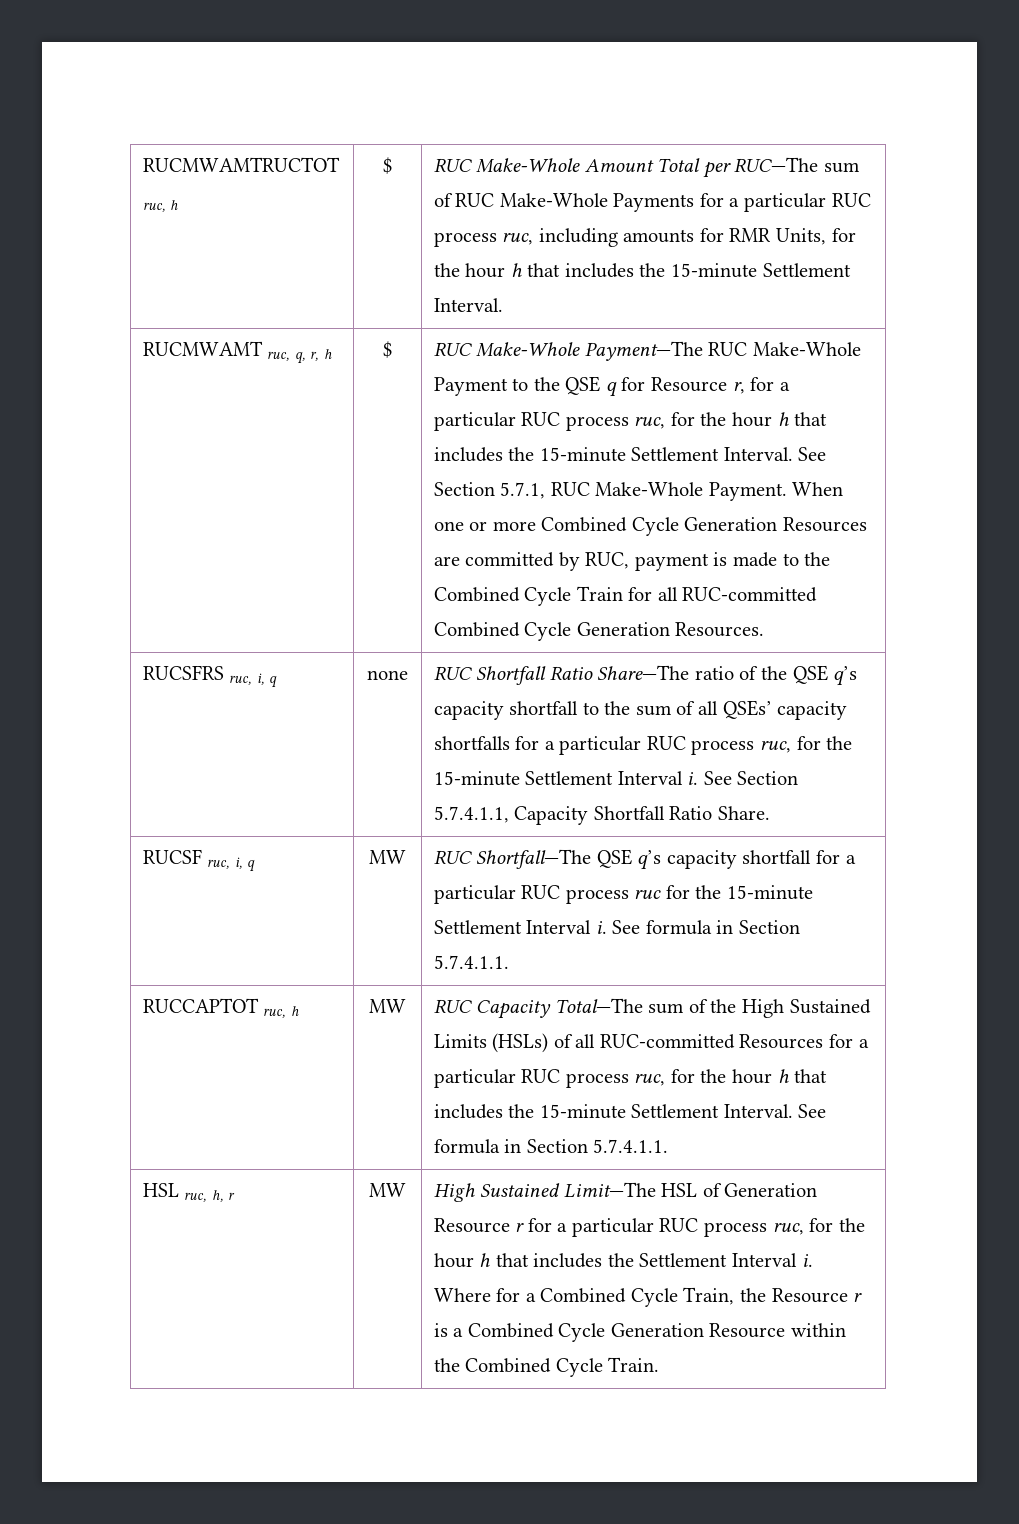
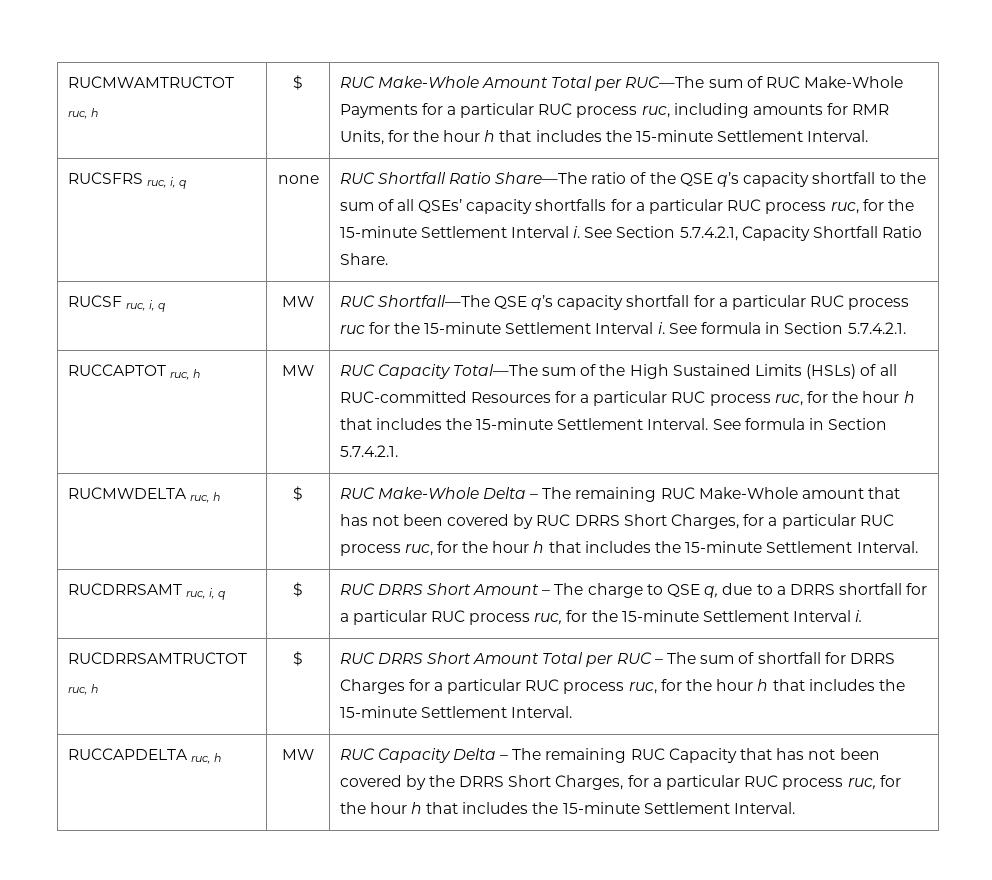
[142,341,332,364] [382,341,393,358] [433,341,861,361] [433,376,790,397] [433,412,828,431] [433,447,827,462] [433,482,844,501] [433,517,868,536] [433,552,831,571] [433,586,818,606] [433,622,765,641] // RUCMWAMT ruc, q, r, h | $ | RUC Make-Whole Payment—The RUC Make-Whole Payment to the QSE q for Resource r, for a particular RUC process ruc, for the hour h that includes the 15-minute Settlement Interval. See Section 5.7.1, RUC Make-Whole Payment. When one or more Combined Cycle Generation Resources are committed by RUC, payment is made to the Combined Cycle Train for all RUC-committed Combined Cycle Generation Resources. -> (869, 136) none
[433,806,509,823] 5.7.4.1.1, -> [679,226,738,241] 5.7.4.2.1,
[433,955,509,969] 5.7.4.1.1. -> [847,322,906,334] 5.7.4.2.1.
[593,1139,669,1153] [142,1183,236,1202] [369,1183,406,1197] [433,1182,818,1202] [433,1218,525,1233] 5.7.4.1.1. // HSL ruc, h, r | MW | High Sustained Limit—The HSL of Generation Resource r -> [339,445,398,457] [67,487,220,503] [293,486,303,501] [339,487,901,502] [339,514,739,529] 5.7.4.2.1. // RUCMWDELTA ruc, h | $ | RUC Make-Whole Delta – The remaining RUC Make-Whole amount that has not been covered by RUC DRRS Short Charges,
[639,1253,813,1267] [433,1287,863,1307] [433,1323,847,1342] [433,1357,660,1377] Settlement Interval i. Where for a Combined Cycle Train, the Resource r is a Combined Cycle Generation Resource within the Combined Cycle Train. -> [685,541,918,553] [67,583,226,600] [293,582,303,597] [339,583,928,598] [339,610,863,625] [67,652,247,664] [67,684,98,695] [293,651,303,666] [339,652,895,667] [339,679,905,694] [339,706,572,718] [67,748,221,764] [282,749,314,760] [339,748,880,763] [339,775,901,790] [339,802,795,814] 15-minute Settlement Interval. // RUCDRRSAMT ruc, i, q | $ | RUC DRRS Short Amount – The charge to QSE q, due to a DRRS shortfall for a particular RUC process ruc, for the 15-minute Settlement Interval i. // RUCDRRSAMTRUCTOT ruc, h | $ | RUC DRRS Short Amount Total per RUC – The sum of shortfall for DRRS Charges for a particular RUC process ruc, for the hour h that includes the 15-minute Settlement Interval. // RUCCAPDELTA ruc, h | MW | RUC Capacity Delta – The remaining RUC Capacity that has not been covered by the DRRS Short Charges, for a particular RUC process ruc, for the hour h that includes the 15-minute Settlement Interval.

